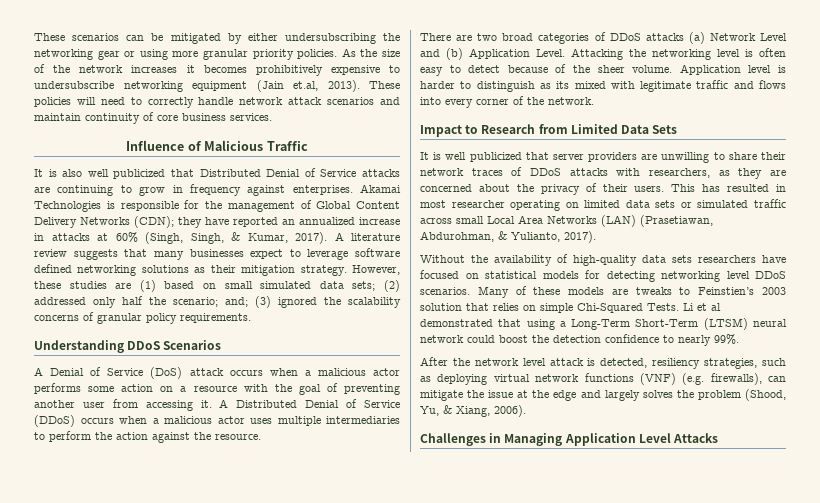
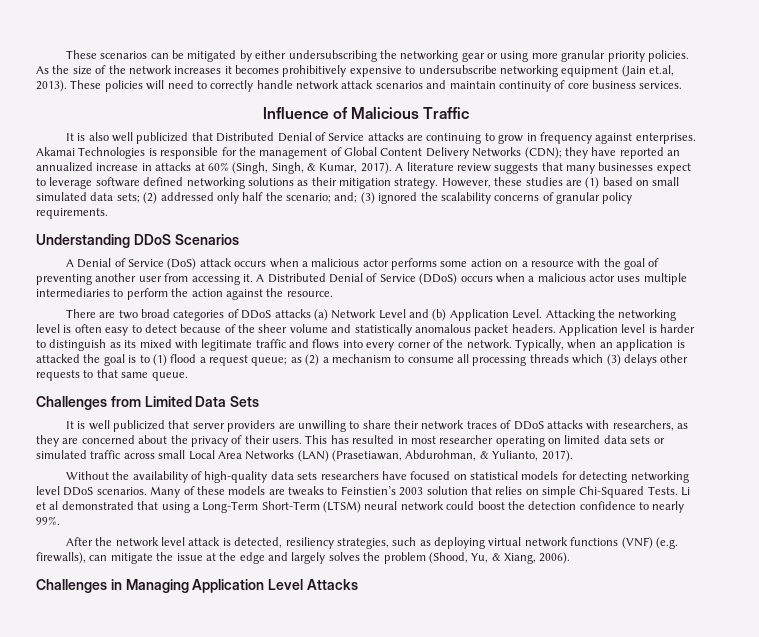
[632,65,673,73] volume. -> [289,324,556,336] volume and statistically anomalous packet headers.
[420,124,536,137] // Impact to Research -> [515,339,685,351] [36,354,689,366] [36,369,188,381] [36,396,107,410] Typically, when an application is attacked the goal is to (1) flood a request queue; as (2) a mechanism to consume all processing threads which (3) delays other requests to that same queue. // Challenges

